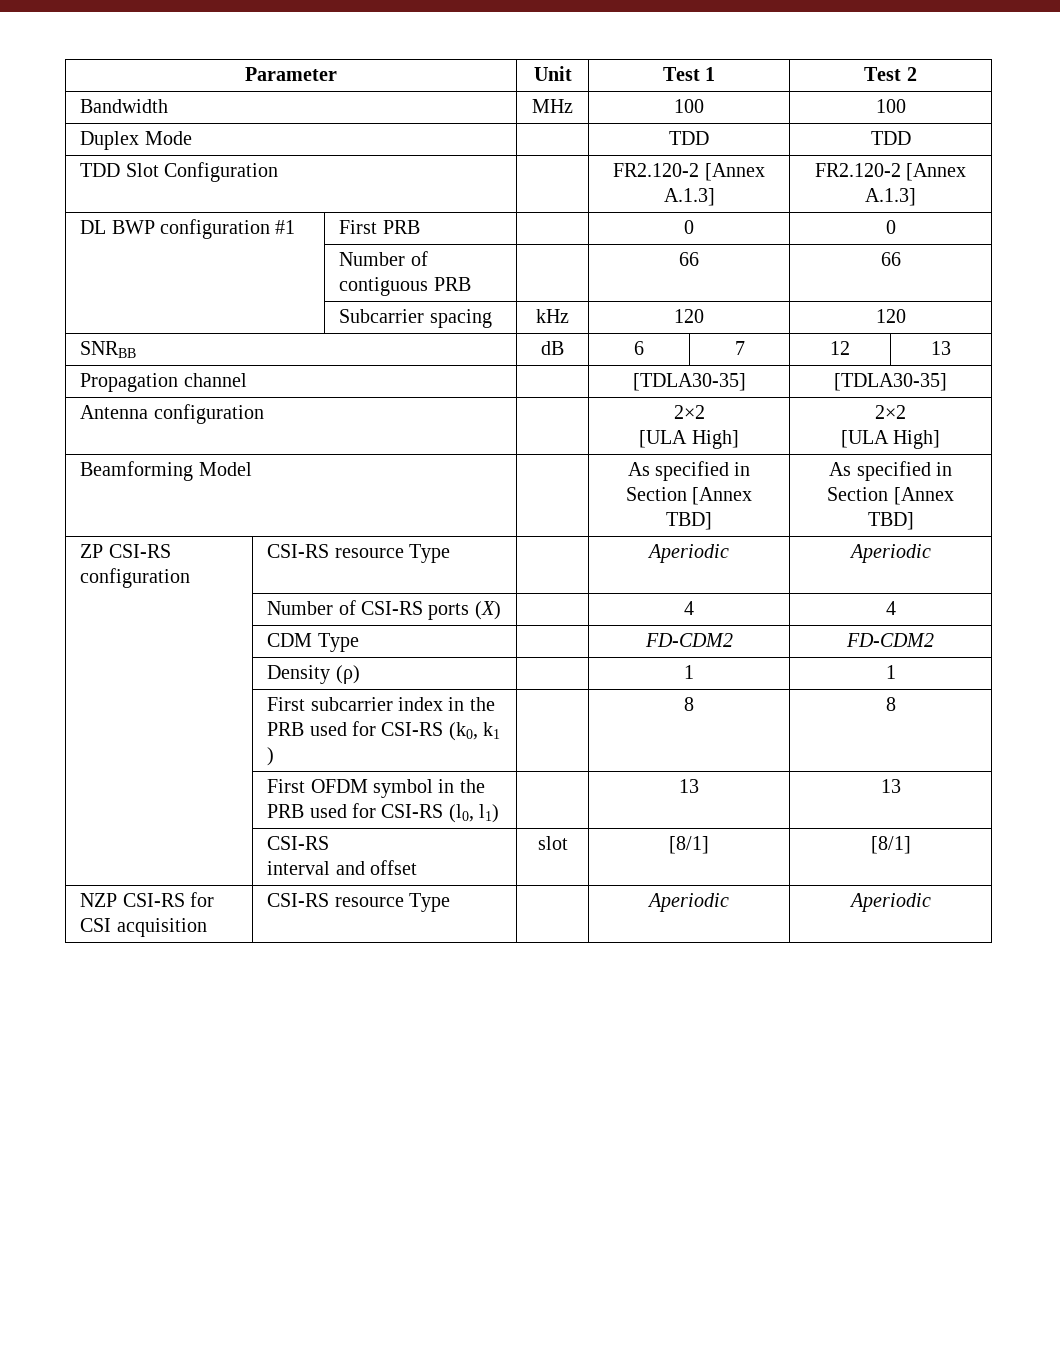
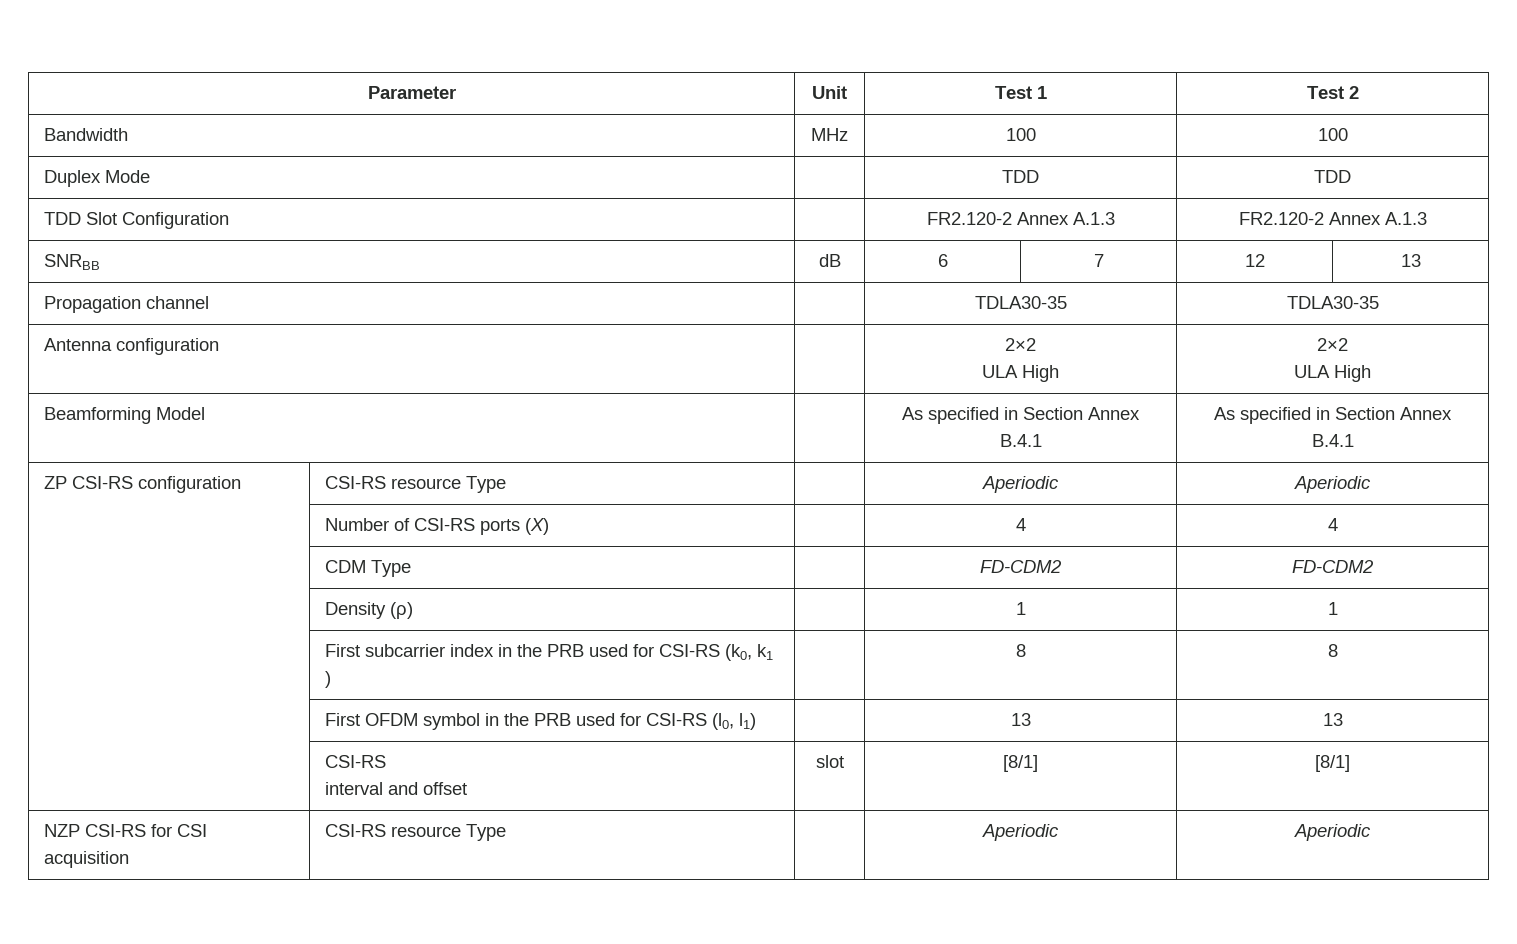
[704,163,765,181] [663,188,715,206] [814,163,967,181] [865,188,916,206] [80,219,296,239] [339,220,420,234] [684,220,694,234] [885,220,896,234] [339,251,428,266] [339,277,471,296] [679,252,699,266] [880,252,901,266] [339,309,492,328] [536,309,569,323] [674,309,704,323] [875,309,906,323] [Annex A.1.3] | FR2.120-2 [Annex A.1.3] // DL BWP configuration #1 | First PRB | | 0 | 0 // | Number of contiguous PRB | | 66 | 66 // | Subcarrier spacing | kHz | 120 | 120 -> [1016,212,1115,225] [1238,212,1427,225] Annex A.1.3 | FR2.120-2 Annex A.1.3
[632,373,746,391] [834,373,947,391] [TDLA30-35] | [TDLA30-35] -> [974,296,1067,309] [1286,296,1379,309] TDLA30-35 | TDLA30-35
[639,430,739,449] [875,405,906,419] [840,430,941,449] [ULA High] | 2×2 // [ULA High] -> [982,365,1059,382] [1317,338,1348,351] [1294,365,1371,382] ULA High | 2×2 // ULA High
[692,487,753,505] [666,512,712,530] [829,461,952,481] [827,487,954,505] [867,512,914,530] [Annex TBD] | As specified in Section [Annex TBD] -> [1088,407,1140,420] [999,434,1042,447] [1214,407,1452,424] [1311,434,1354,447] Annex B.4.1 | As specified in Section Annex B.4.1

